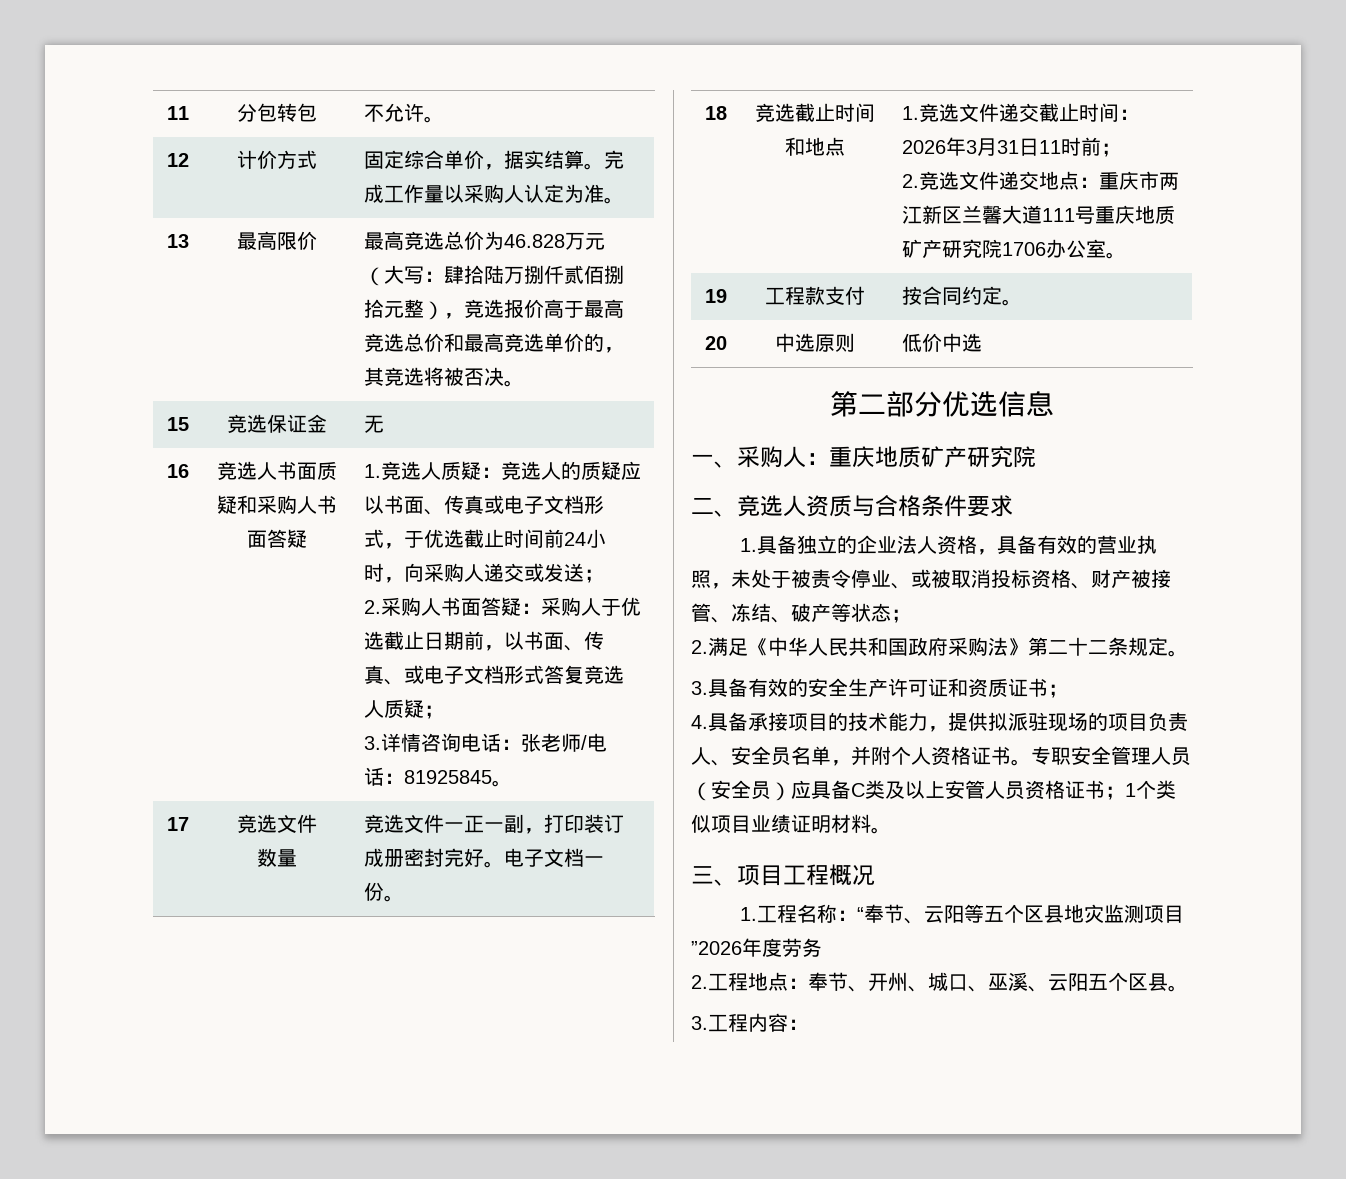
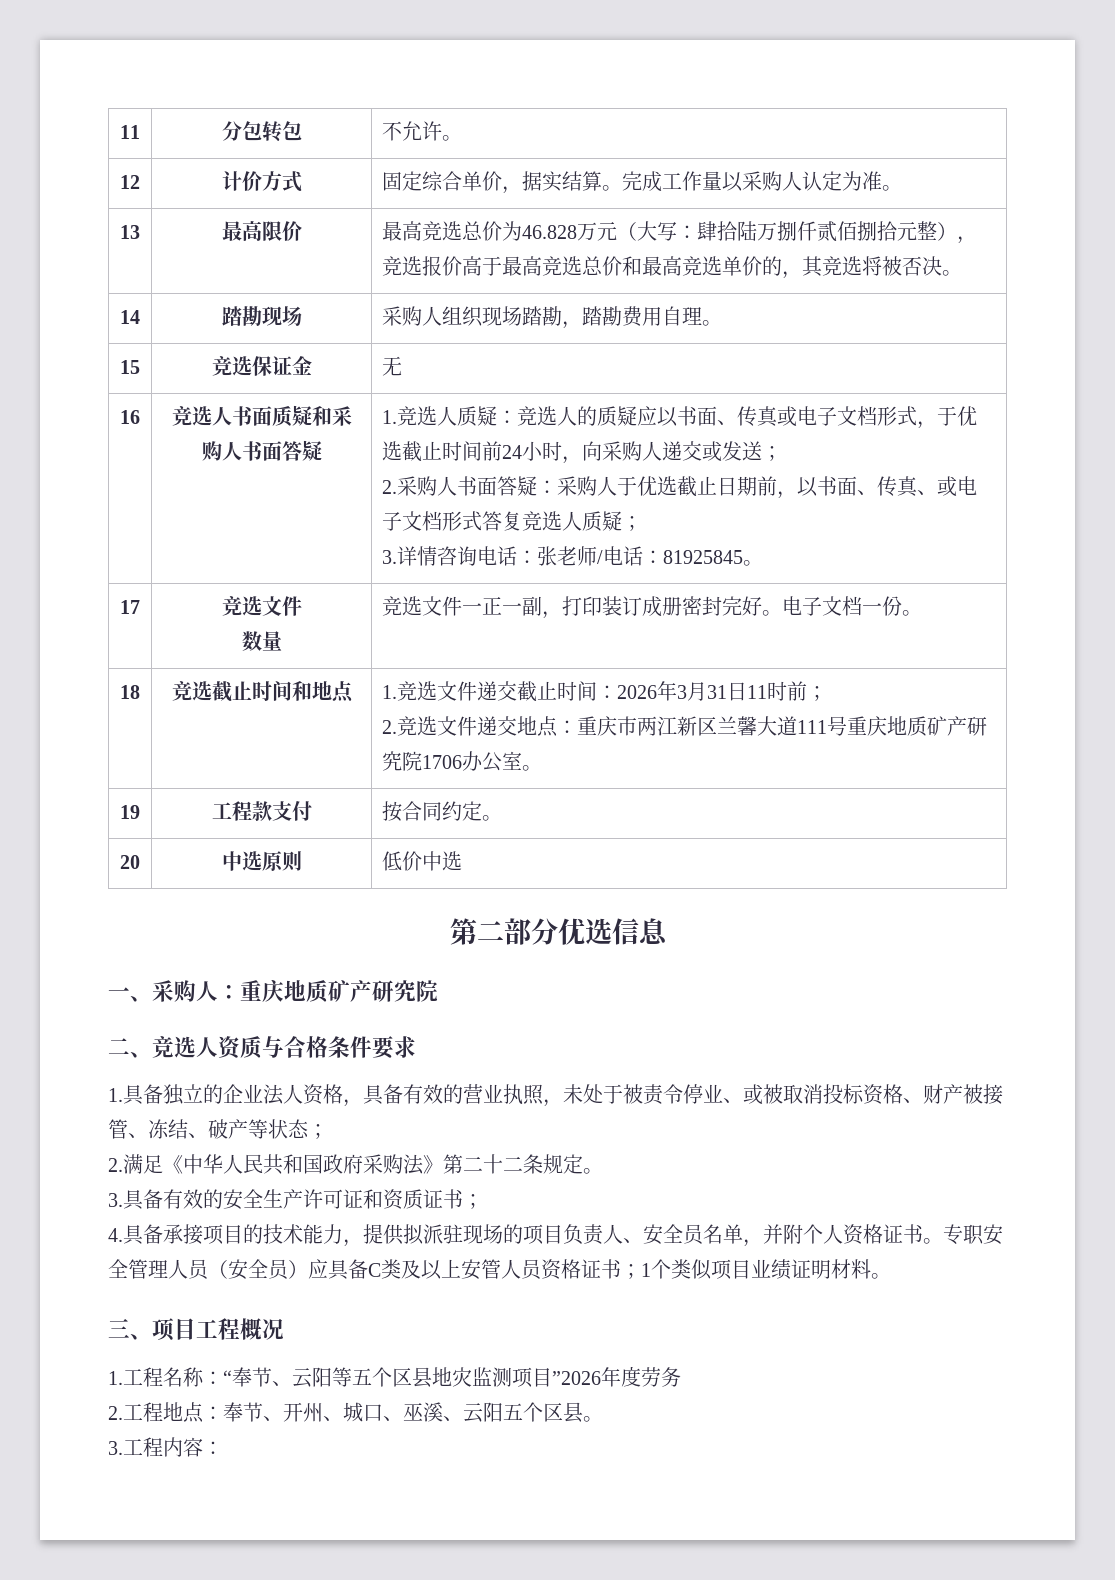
(525, 383) none -> [120,310,140,324] [221,306,302,326] [382,306,723,329] // 14 | 踏勘现场 | 采购人组织现场踏勘，踏勘费用自理。

